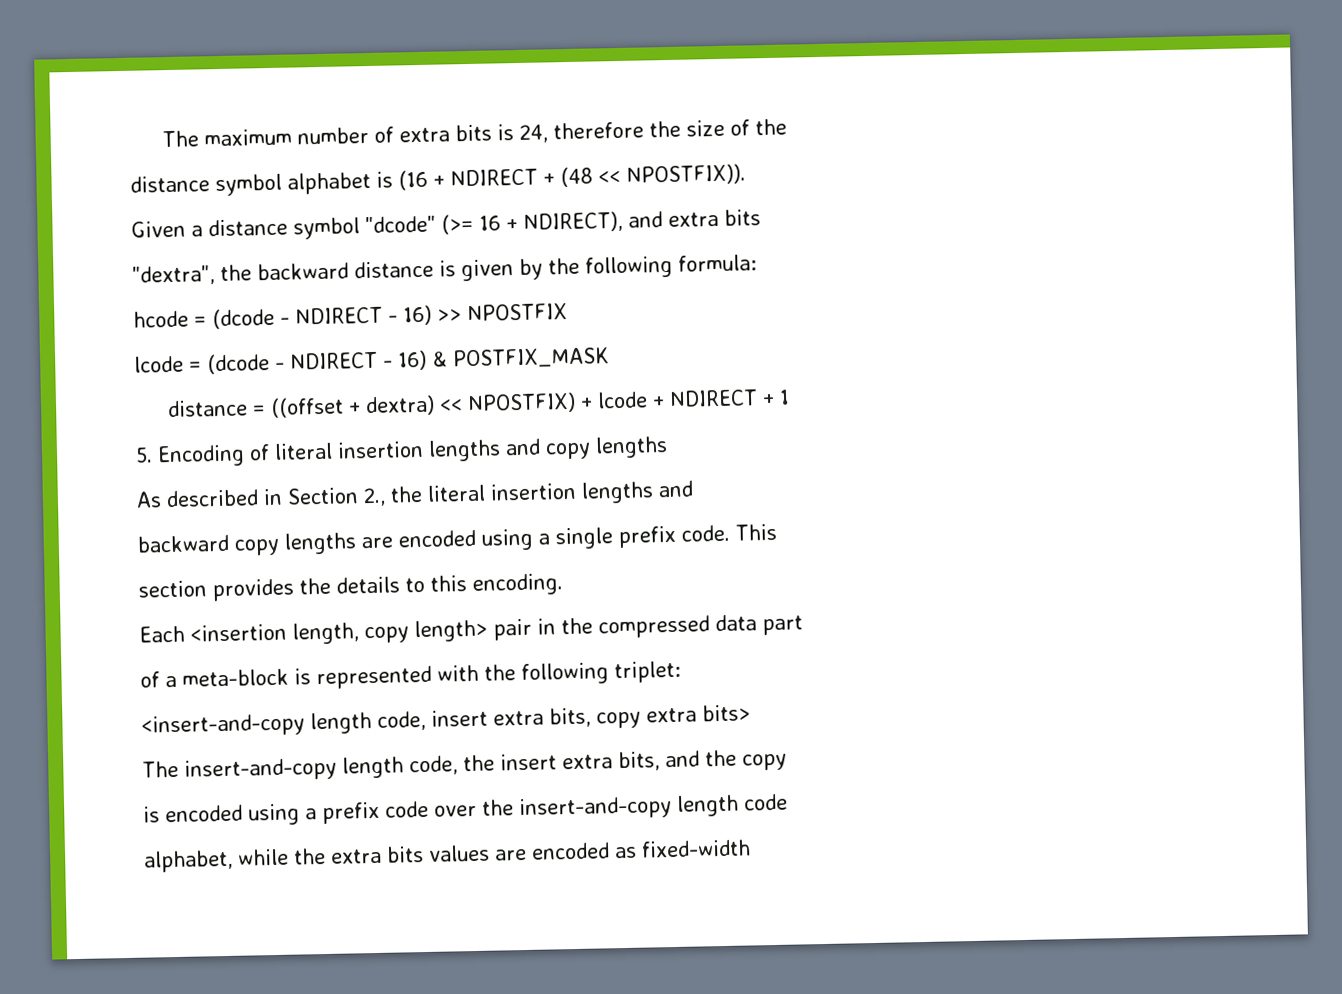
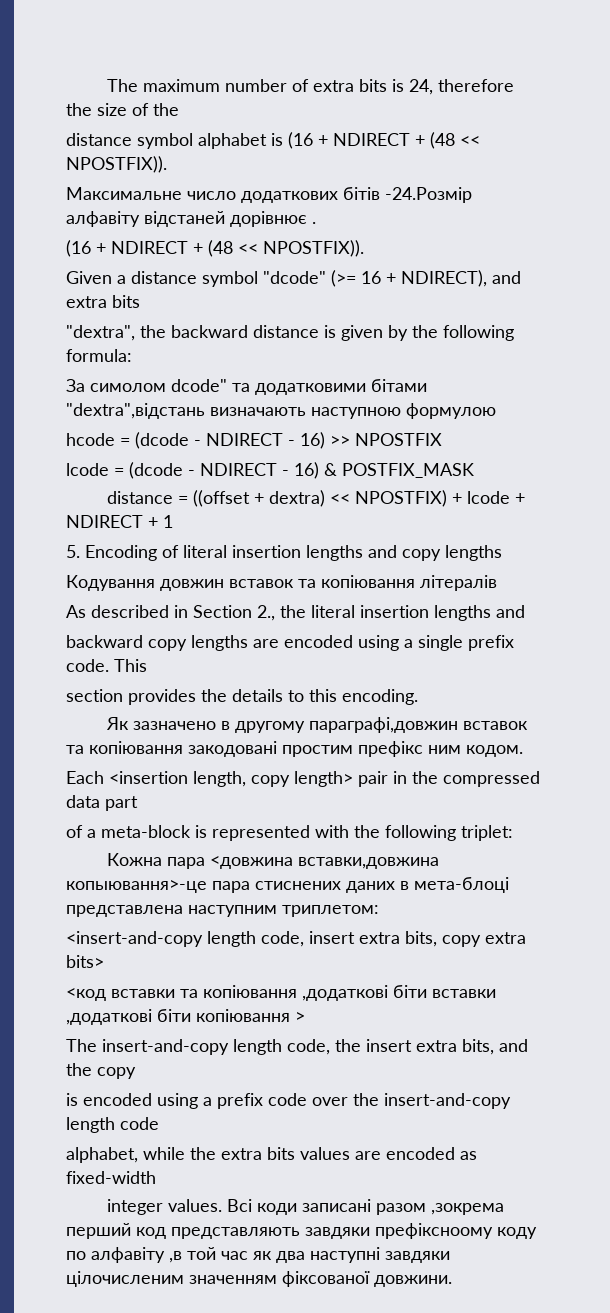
(746, 174) none -> [66,187,472,203] [66,211,316,227] [66,240,364,257] // Максимальне число додаткових бітів -24.Розмір алфавіту відстаней дорівнює . // (16 + NDIRECT + (48 << NPOSTFIX)).
(757, 263) none -> [66,379,427,395] [66,403,496,419] // За симолом dcode" та додатковими бітами "dextra",відстань визначають наступною формулою
(668, 447) none -> [66,575,497,591] // Кодування довжин вставок та копіювання літералів
(563, 584) none -> [106,717,529,733] [66,741,523,757] // Як зазначено в другому параграфі,довжин вставок та копіювання закодовані простим префікс ним кодом.
(681, 672) none -> [107,853,440,869] [66,877,509,893] [66,905,379,917] // Кожна пара <довжина вставки,довжина копыювання>-це пара стиснених даних в мета-блоці представлена наступним триплетом:
(751, 713) none -> [66,985,496,1001] [66,1009,305,1025] // <код вставки та копіювання ,додаткові біти вставки ,додаткові біти копіювання >
(751, 848) none -> [107,1199,505,1215] [66,1223,537,1239] [66,1247,450,1263] [66,1271,452,1287] // integer values. Всі коди записані разом ,зокрема перший код представляють завдяки префіксноому коду по алфавіту ,в той час як два наступні завдяки цілочисленим значенням фіксованої довжини.

